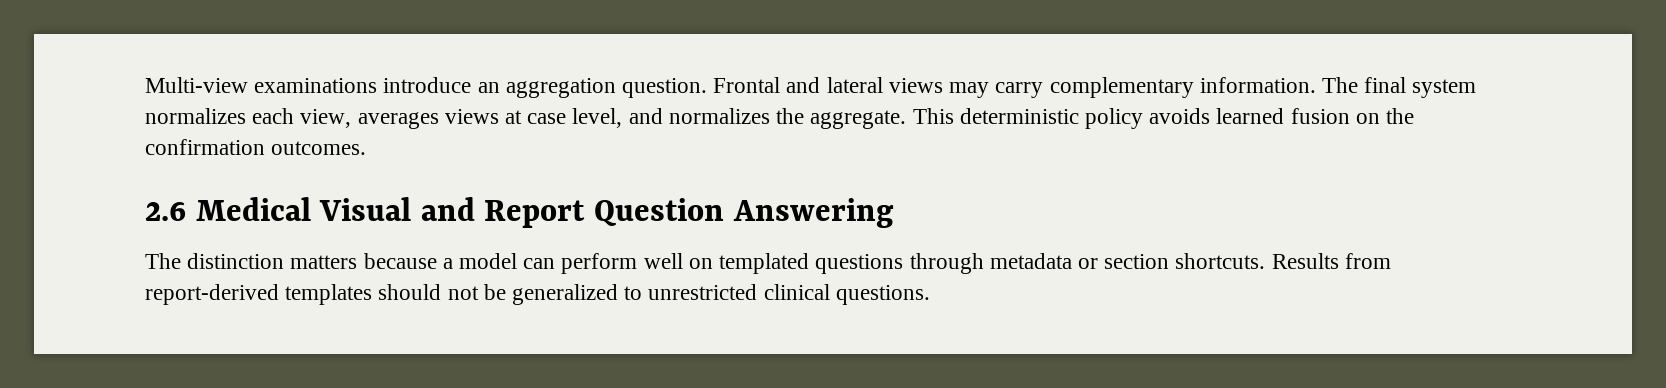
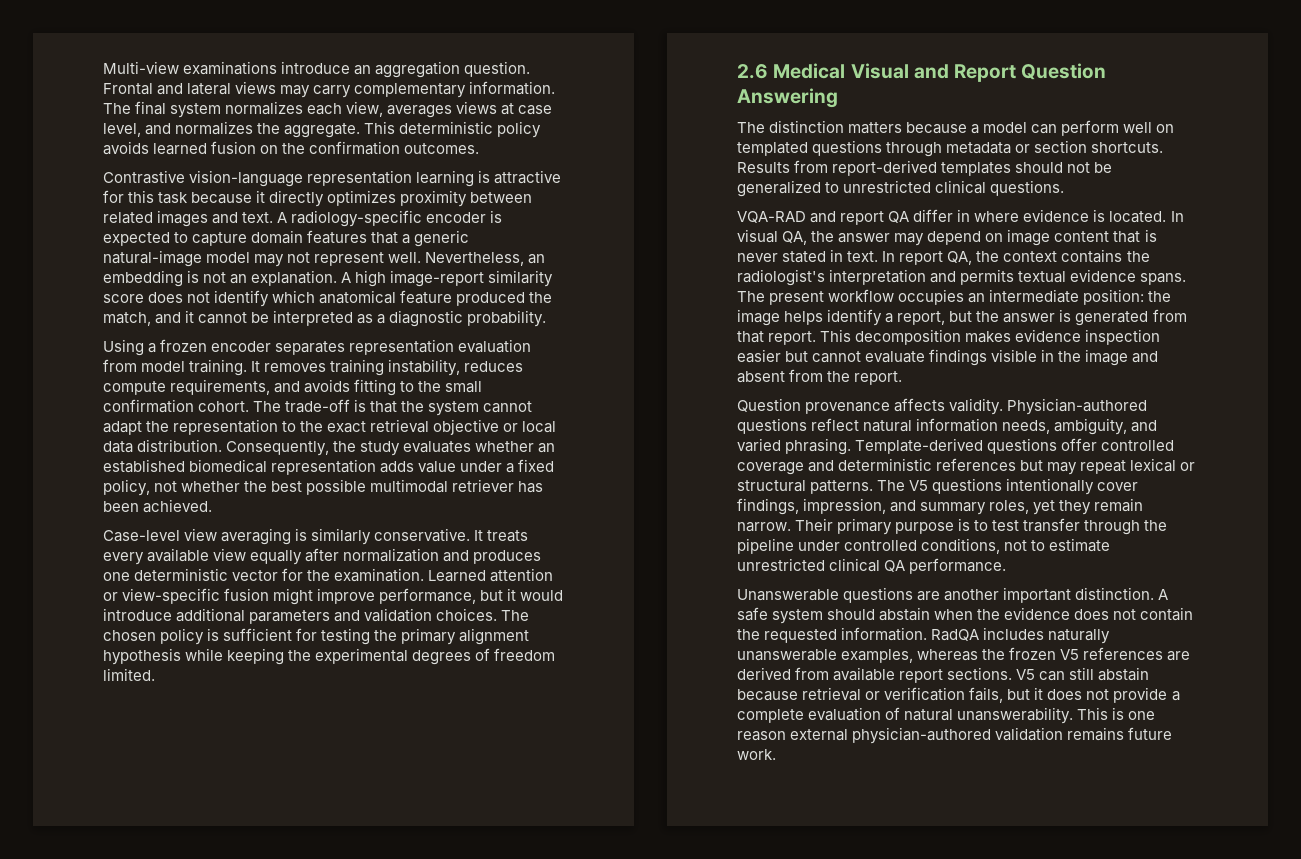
(367, 148) none -> [103,170,562,187] [103,190,533,207] [103,210,503,227] [103,230,470,247] [103,250,546,267] [103,270,554,287] [103,290,553,307] [103,310,547,327] [103,339,532,356] [103,359,524,376] [103,379,483,396] [103,399,533,416] [103,419,557,435] [103,439,556,456] [103,459,555,475] [103,479,544,496] [103,499,213,513] [103,528,529,545] [103,548,542,565] [103,568,554,582] [103,588,564,605] [103,608,530,624] [103,628,530,645] [103,648,556,665] [103,668,155,681] // Contrastive vision-language representation learning is attractive for this task because it directly optimizes proximity between related images and text. A radiology-specific encoder is expected to capture domain features that a generic natural-image model may not represent well. Nevertheless, an embedding is not an explanation. A high image-report similarity score does not identify which anatomical feature produced the match, and it cannot be interpreted as a diagnostic probability. // Using a frozen encoder separates representation evaluation from model training. It removes training instability, reduces compute requirements, and avoids fitting to the small confirmation cohort. The trade-off is that the system cannot adapt the representation to the exact retrieval objective or local data distribution. Consequently, the study evaluates whether an established biomedical representation adds value under a fixed policy, not whether the best possible multimodal retriever has been achieved. // Case-level view averaging is similarly conservative. It treats every available view equally after normalization and produces one deterministic vector for the examination. Learned attention or view-specific fusion might improve performance, but it would introduce additional parameters and validation choices. The chosen policy is sufficient for testing the primary alignment hypothesis while keeping the experimental degrees of freedom limited.
(930, 295) none -> [737,209,1184,225] [737,229,1157,246] [737,249,1150,265] [737,269,1187,286] [737,289,1172,305] [737,309,1187,326] [737,329,1161,345] [737,349,1159,366] [737,369,903,385] [737,398,1148,415] [737,418,1158,435] [737,438,1175,455] [737,458,1196,475] [737,478,1139,495] [737,498,1144,515] [737,518,1168,535] [737,538,1111,554] [737,558,1007,574] [737,587,1169,603] [737,607,1194,624] [737,627,1111,644] [737,647,1191,663] [737,667,1150,683] [737,687,1180,703] [737,707,1156,724] [737,727,1173,744] [737,749,776,760] // VQA-RAD and report QA differ in where evidence is located. In visual QA, the answer may depend on image content that is never stated in text. In report QA, the context contains the radiologist's interpretation and permits textual evidence spans. The present workflow occupies an intermediate position: the image helps identify a report, but the answer is generated from that report. This decomposition makes evidence inspection easier but cannot evaluate findings visible in the image and absent from the report. // Question provenance affects validity. Physician-authored questions reflect natural information needs, ambiguity, and varied phrasing. Template-derived questions offer controlled coverage and deterministic references but may repeat lexical or structural patterns. The V5 questions intentionally cover findings, impression, and summary roles, yet they remain narrow. Their primary purpose is to test transfer through the pipeline under controlled conditions, not to estimate unrestricted clinical QA performance. // Unanswerable questions are another important distinction. A safe system should abstain when the evidence does not contain the requested information. RadQA includes naturally unanswerable examples, whereas the frozen V5 references are derived from available report sections. V5 can still abstain because retrieval or verification fails, but it does not provide a complete evaluation of natural unanswerability. This is one reason external physician-authored validation remains future work.

